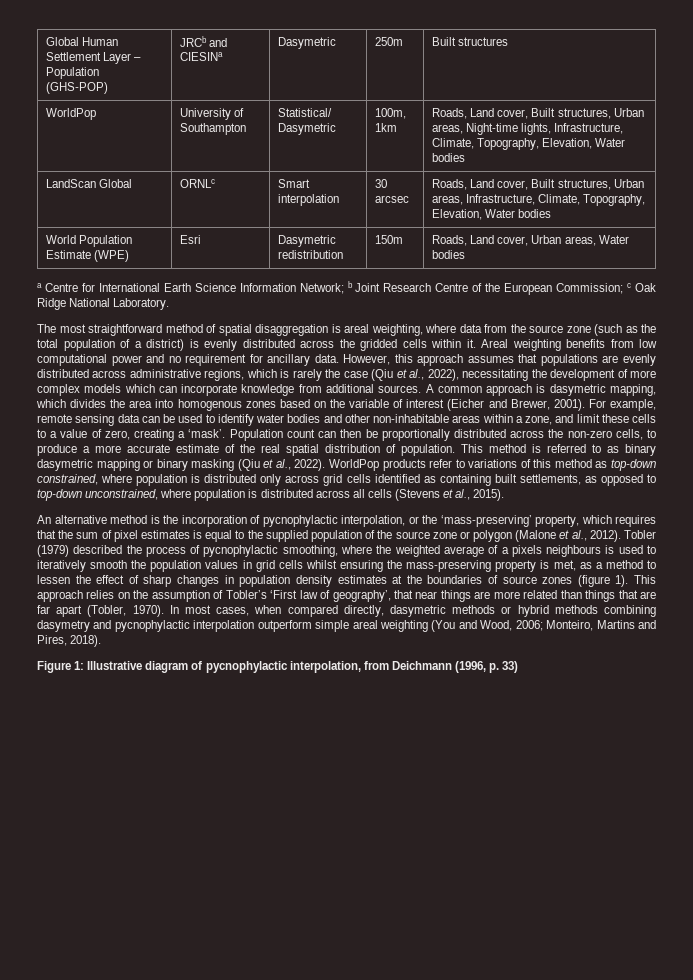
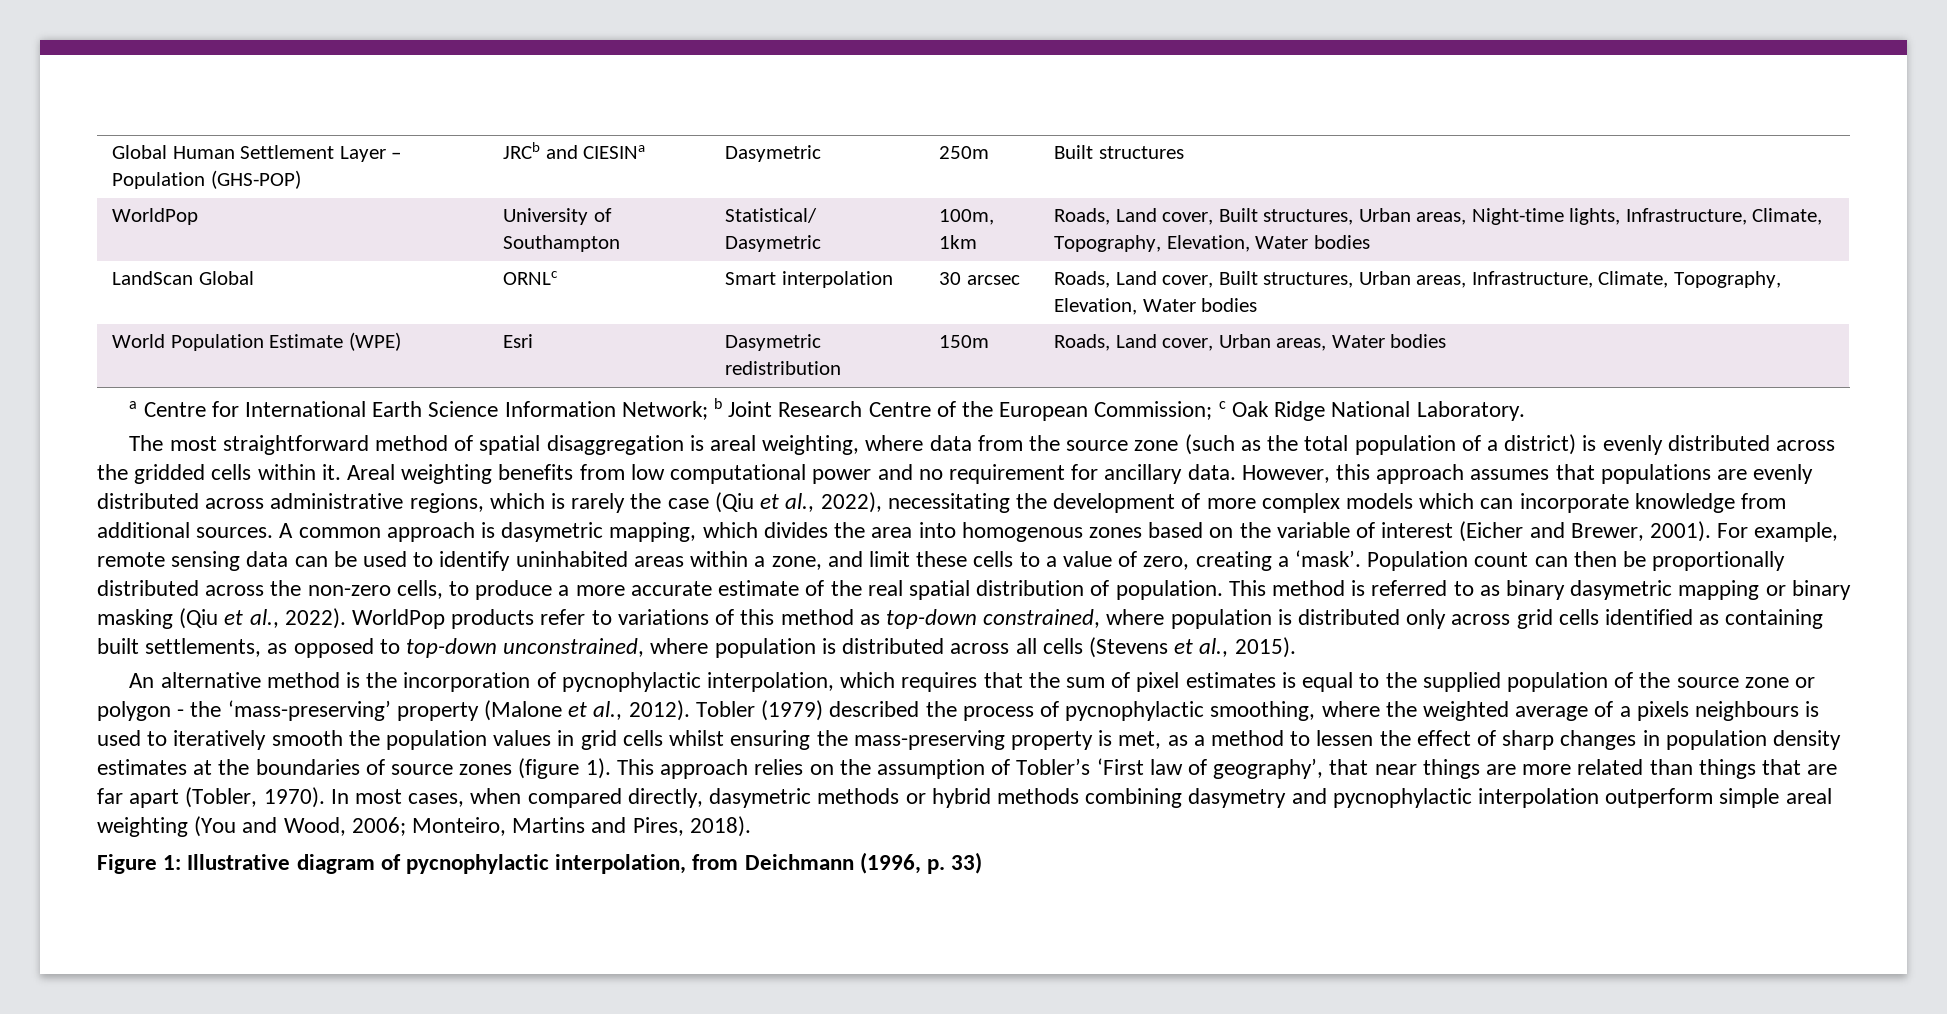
[256,414,449,423] water bodies and other non-inhabitable -> [515,551,628,567] uninhabited
[408,515,579,527] or the ‘mass-preserving’ property, -> (834, 682) none
(513, 536) none -> [177,700,479,721] - the ‘mass-preserving’ property

